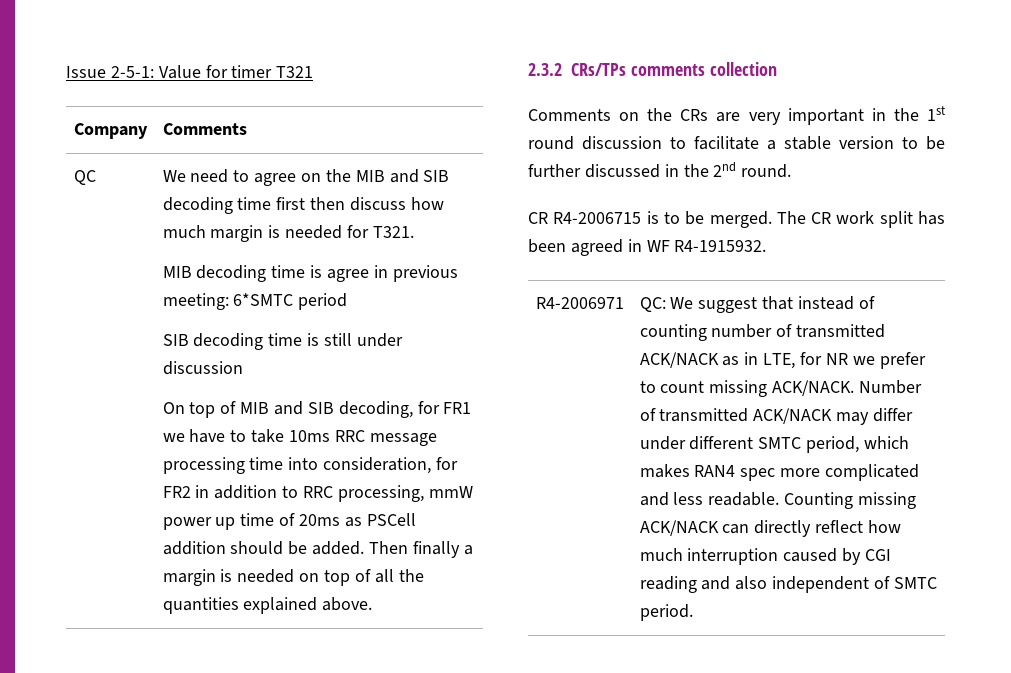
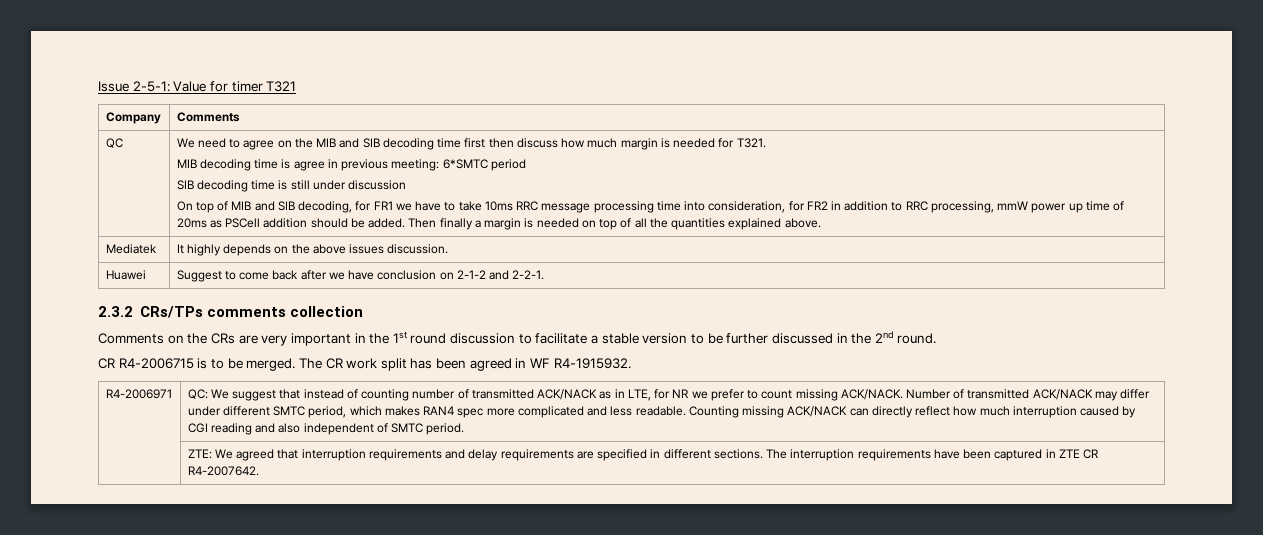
(373, 604) none -> [105,244,157,254] [176,244,449,256] [105,270,146,280] [176,270,545,282] // Mediatek | It highly depends on the above issues discussion. // Huawei | Suggest to come back after we have conclusion on 2-1-2 and 2-2-1.
(693, 612) none -> [187,449,1099,461] [187,466,259,476] // | ZTE: We agreed that interruption requirements and delay requirements are specified in different sections. The interruption requirements have been captured in ZTE CR R4-2007642.

